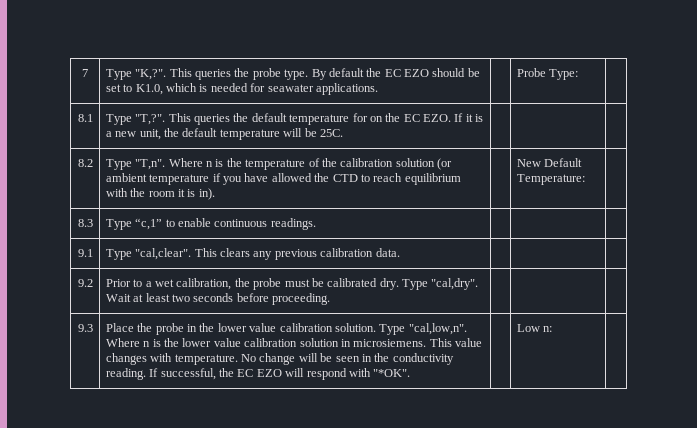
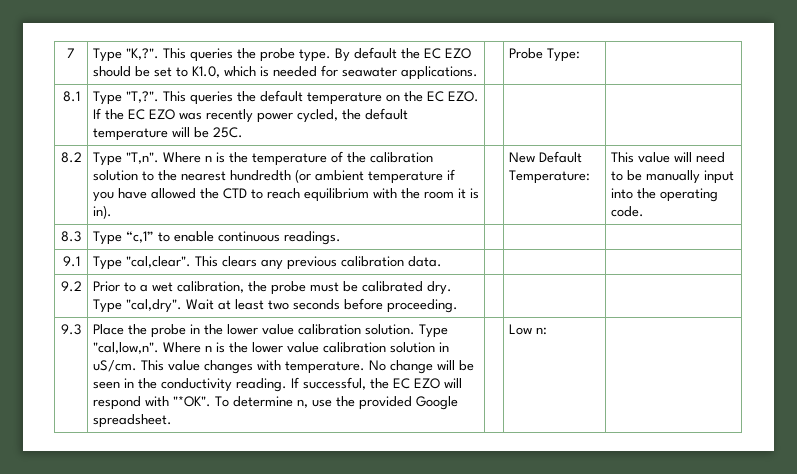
[352,113,368,122] for -> (382, 98) none
[465,114,484,122] [105,129,161,140] it is a new unit, -> [104,109,338,123] the EC EZO was recently power cycled,
(435, 162) none -> [141,170,291,181] to the nearest hundredth
(585, 179) none -> [610,152,725,163] [610,170,734,184] [610,188,718,202] [610,206,644,217] This value will need to be manually input into the operating code.
[353,339,427,347] microsiemens. -> [92,360,137,372] uS/cm.
(411, 373) none -> [214,396,458,410] [92,414,172,428] To determine n, use the provided Google spreadsheet.

